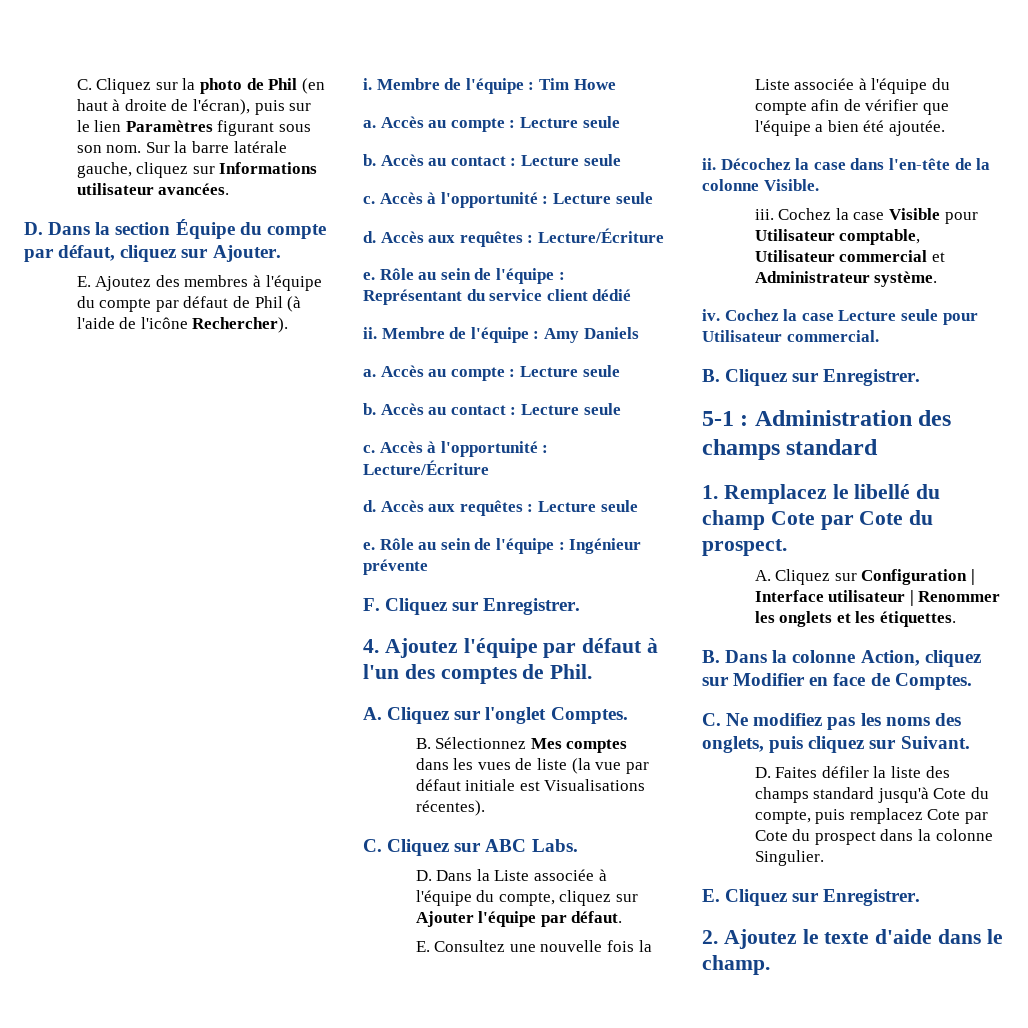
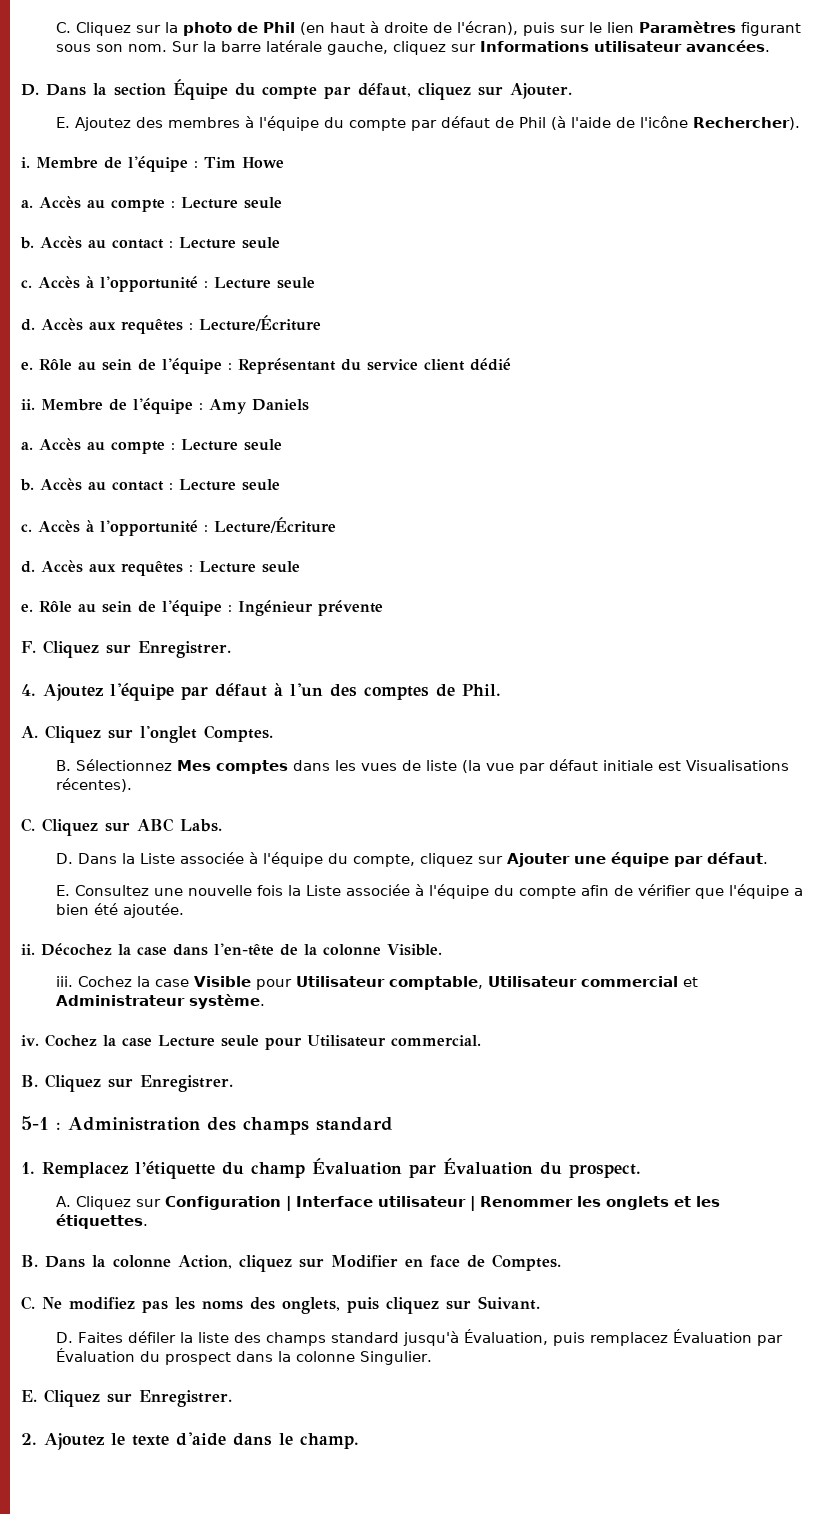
[478,911,537,927] l'équipe -> [574,852,670,867] une équipe
[832,484,941,499] [702,510,904,530] le libellé du champ Cote par Cote -> [135,1158,533,1179] l’étiquette du champ Évaluation par Évaluation
[933,787,990,799] [754,808,989,824] [754,830,788,841] Cote du compte, puis remplacez Cote par Cote -> [463,1329,783,1346] [56,1348,136,1362] Évaluation, puis remplacez Évaluation par Évaluation

